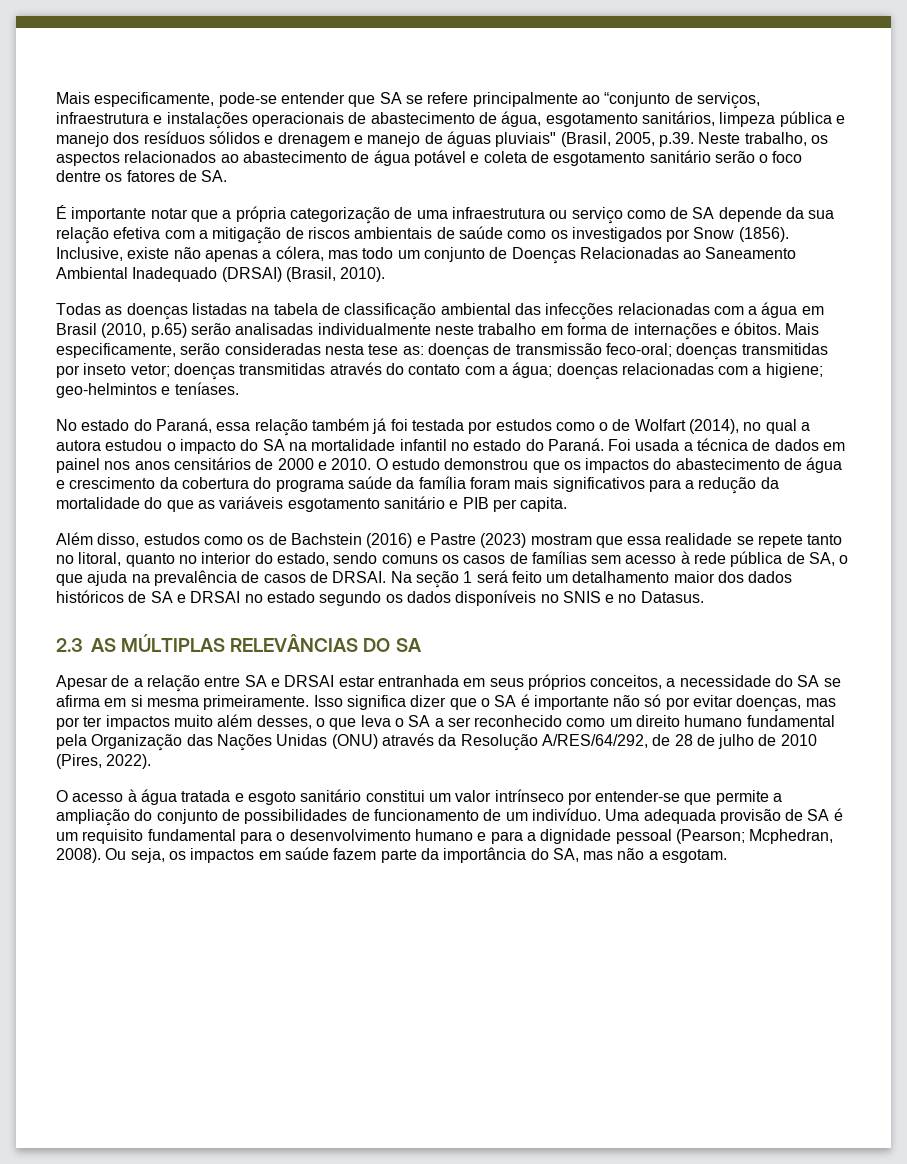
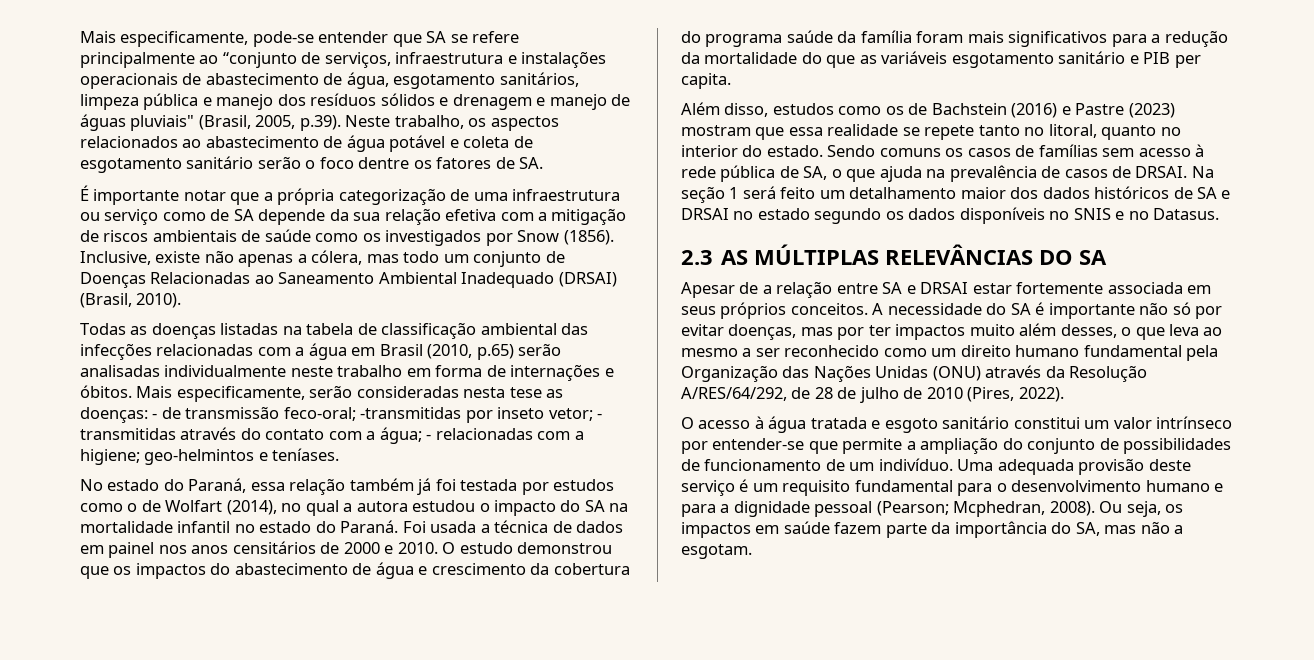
[659,132,695,147] p.39. -> [299,115,341,131] p.39).
[402,343,489,360] as: doenças -> [546,389,564,398] [80,407,158,423] as doenças: -
[676,343,828,360] doenças transmitidas -> [360,407,462,419] -transmitidas
[173,363,235,380] doenças -> [597,413,603,419] -
[556,363,618,380] doenças -> [426,434,432,440] -
[276,552,378,566] estado, sendo -> [766,145,876,157] estado. Sendo
[377,675,459,687] entranhada -> [1016,282,1183,294] fortemente associada
[590,675,676,689] conceitos, a -> [790,303,884,315] conceitos. A
[823,678,841,687] [56,695,517,710] se afirma em si mesma primeiramente. Isso significa dizer que o SA -> (1031, 309) none
[394,715,431,727] o SA -> [1203,327,1223,336] [681,348,738,357] ao mesmo
[785,809,830,821] de SA -> [1148,459,1191,471] [681,480,735,496] deste serviço

